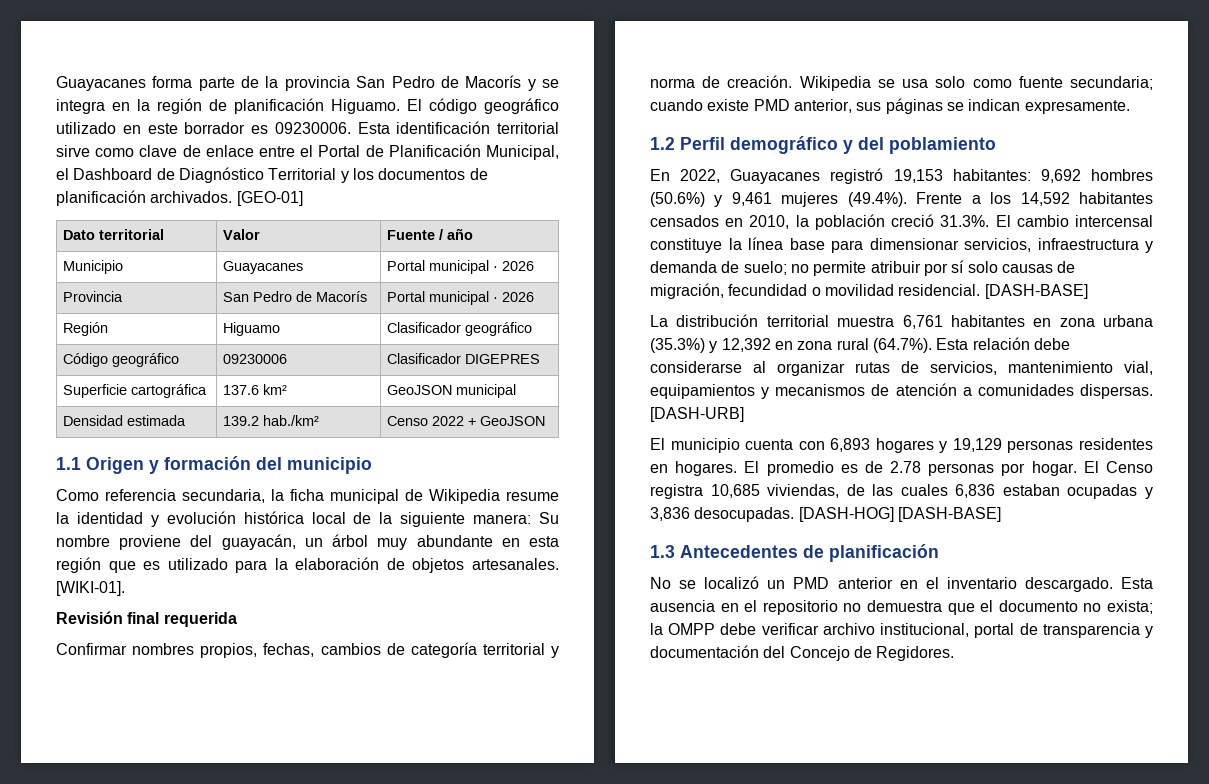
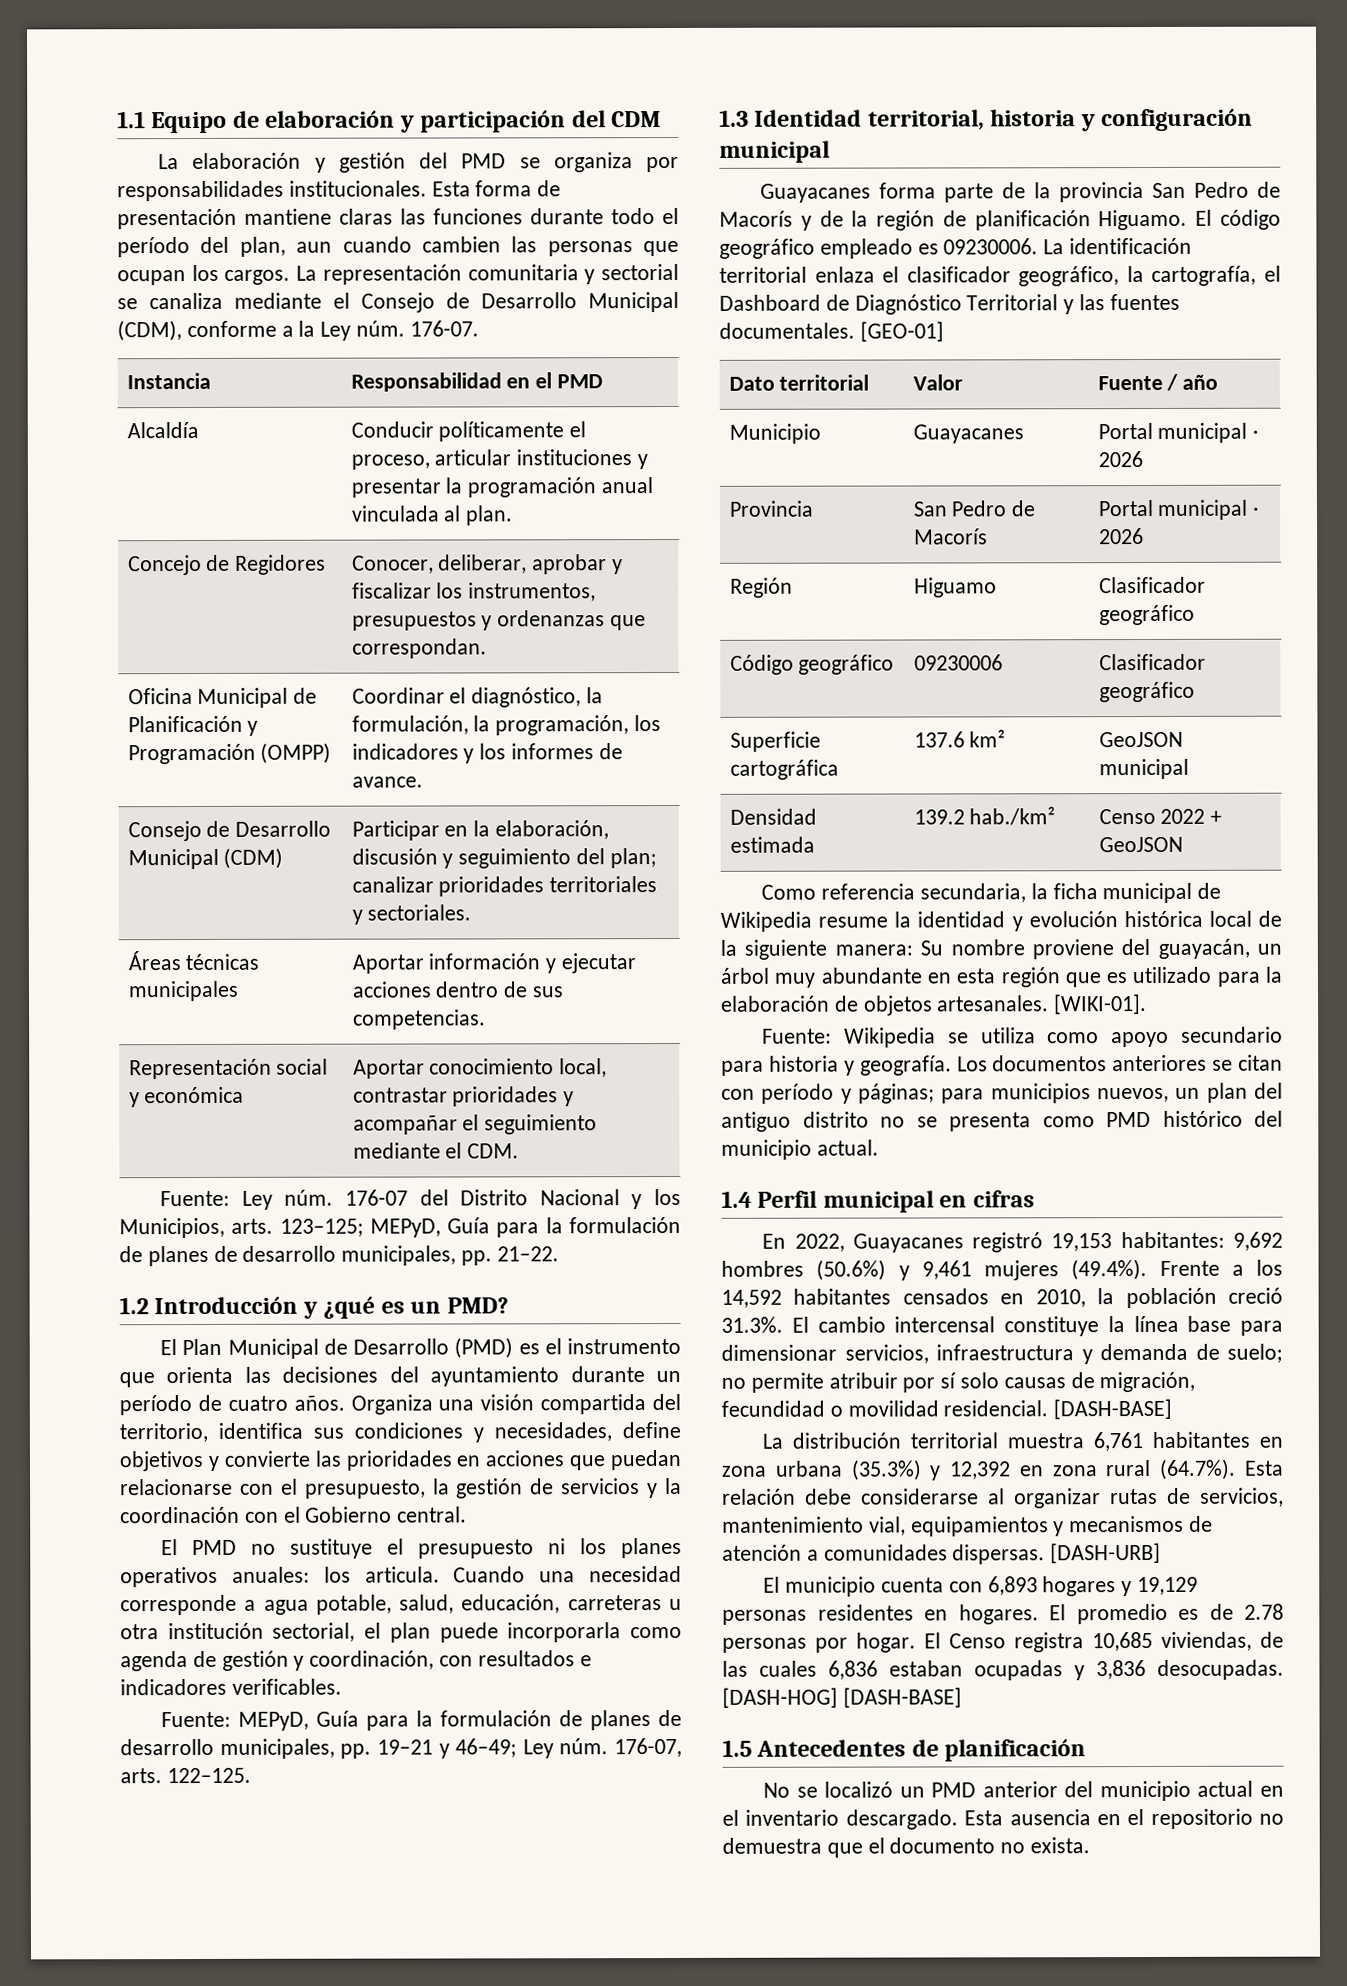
(56, 83) none -> [117,110,662,134] [158,152,679,173] [117,180,562,202] [117,207,679,230] [117,236,679,258] [117,263,679,286] [117,291,679,313] [117,320,479,342] [126,372,211,390] [350,372,603,392] [126,421,199,439] [350,421,587,442] [350,449,648,470] [350,477,653,498] [350,505,514,526] [127,554,327,576] [351,554,623,575] [351,582,597,602] [351,610,646,631] [351,638,487,659] [127,687,318,708] [127,715,259,736] [127,742,332,765] [351,687,603,708] [351,715,661,736] [351,743,623,764] [351,776,423,788] [127,820,332,842] [127,847,284,870] [351,820,609,841] [351,848,657,869] [351,876,658,897] [351,904,472,925] [127,951,260,971] [127,980,239,1002] [351,953,636,974] [351,981,564,998] [352,1009,486,1030] [128,1058,329,1080] [128,1086,245,1108] [352,1058,608,1079] [352,1086,575,1107] [352,1114,598,1135] [352,1142,520,1159] [160,1188,681,1210] [119,1216,681,1239] [119,1245,559,1267] [119,1296,509,1319] [160,1337,681,1359] [119,1366,682,1388] [119,1393,681,1416] [119,1421,681,1443] [119,1449,681,1472] [120,1477,683,1499] [120,1506,468,1524] [161,1537,682,1559] [120,1565,682,1588] [120,1594,682,1616] [120,1622,682,1643] [120,1650,592,1672] [120,1678,342,1696] [161,1709,682,1731] [120,1737,682,1759] [120,1767,251,1784] [719,108,1254,132] [719,140,830,163] 1.1 Equipo de elaboración y participación del CDM // La elaboración y gestión del PMD se organiza por responsabilidades institucionales. Esta forma de presentación mantiene claras las funciones durante todo el período del plan, aun cuando cambien las personas que ocupan los cargos. La representación comunitaria y sectorial se canaliza mediante el Consejo de Desarrollo Municipal (CDM), conforme a la Ley núm. 176-07. // Instancia | Responsabilidad en el PMD // Alcaldía | Conducir políticamente el proceso, articular instituciones y presentar la programación anual vinculada al plan. // Concejo de Regidores | Conocer, deliberar, aprobar y fiscalizar los instrumentos, presupuestos y ordenanzas que correspondan. // Oficina Municipal de Planificación y Programación (OMPP) | Coordinar el diagnóstico, la formulación, la programación, los indicadores y los informes de avance. // Consejo de Desarrollo Municipal (CDM) | Participar en la elaboración, discusión y seguimiento del plan; canalizar prioridades territoriales y sectoriales. // Áreas técnicas municipales | Aportar información y ejecutar acciones dentro de sus competencias. // Representación social y económica | Aportar conocimiento local, contrastar prioridades y acompañar el seguimiento mediante el CDM. // Fuente: Ley núm. 176-07 del Distrito Nacional y los Municipios, arts. 123–125; MEPyD, Guía para la formulación de planes de desarrollo municipales, pp. 21–22. // 1.2 Introducción y ¿qué es un PMD? // El Plan Municipal de Desarrollo (PMD) es el instrumento que orienta las decisiones del ayuntamiento durante un período de cuatro años. Organiza una visión compartida del territorio, identifica sus condiciones y necesidades, define objetivos y convierte las prioridades en acciones que puedan relacionarse con el presupuesto, la gestión de servicios y la coordinación con el Gobierno central. // El PMD no sustituye el presupuesto ni los planes operativos anuales: los articula. Cuando una necesidad corresponde a agua potable, salud, educación, carreteras u otra institución sectorial, el plan puede incorporarla como agenda de gestión y coordinación, con resultados e indicadores verificables. // Fuente: MEPyD, Guía para la formulación de planes de desarrollo municipales, pp. 19–21 y 46–49; Ley núm. 176-07, arts. 122–125. // 1.3 Identidad territorial, historia y configuración municipal //
[542,79,560,88] [56,99,130,114] se integra en -> [819,210,844,227] de
[56,122,246,134] utilizado en este borrador -> [819,238,913,259] empleado
[357,122,390,134] Esta -> [1043,239,1065,255] La
[56,144,559,160] sirve como clave de enlace entre el Portal de Planificación Municipal, -> [814,265,1257,287] enlaza el clasificador geográfico, la cartografía,
[352,168,488,180] [56,190,233,206] los documentos de planificación archivados. -> [1079,293,1180,311] [719,322,855,339] las fuentes documentales.
[464,354,540,364] DIGEPRES -> [1098,681,1195,703] geográfico
[56,456,372,474] // 1.1 Origen y formación del municipio -> (1183, 844) none
[56,611,237,627] [56,642,559,658] [650,75,1153,91] [650,98,1130,114] [650,136,996,154] Revisión final requerida // Confirmar nombres propios, fechas, cambios de categoría territorial y norma de creación. Wikipedia se usa solo como fuente secundaria; cuando existe PMD anterior, sus páginas se indican expresamente. // 1.2 Perfil demográfico y del poblamiento -> [762,1026,1283,1048] [721,1054,1283,1076] [721,1082,1283,1104] [721,1110,1283,1132] [721,1139,879,1160] [721,1190,1035,1213] Fuente: Wikipedia se utiliza como apoyo secundario para historia y geografía. Los documentos anteriores se citan con período y páginas; para municipios nuevos, un plan del antiguo distrito no se presenta como PMD histórico del municipio actual. // 1.4 Perfil municipal en cifras
[650,545,675,558] 1.3 -> [722,1739,752,1757] 1.5
(893, 583) none -> [1064,1780,1254,1802] del municipio actual
[1107,600,1153,614] [650,623,1153,638] [650,645,955,661] exista; la OMPP debe verificar archivo institucional, portal de transparencia y documentación del Concejo de Regidores. -> [1030,1837,1091,1854] exista.

